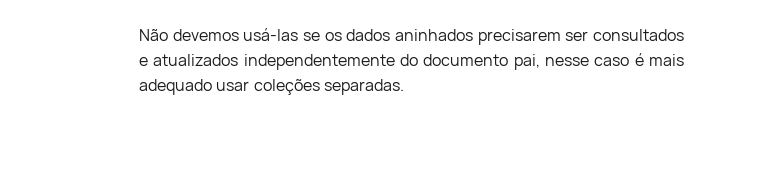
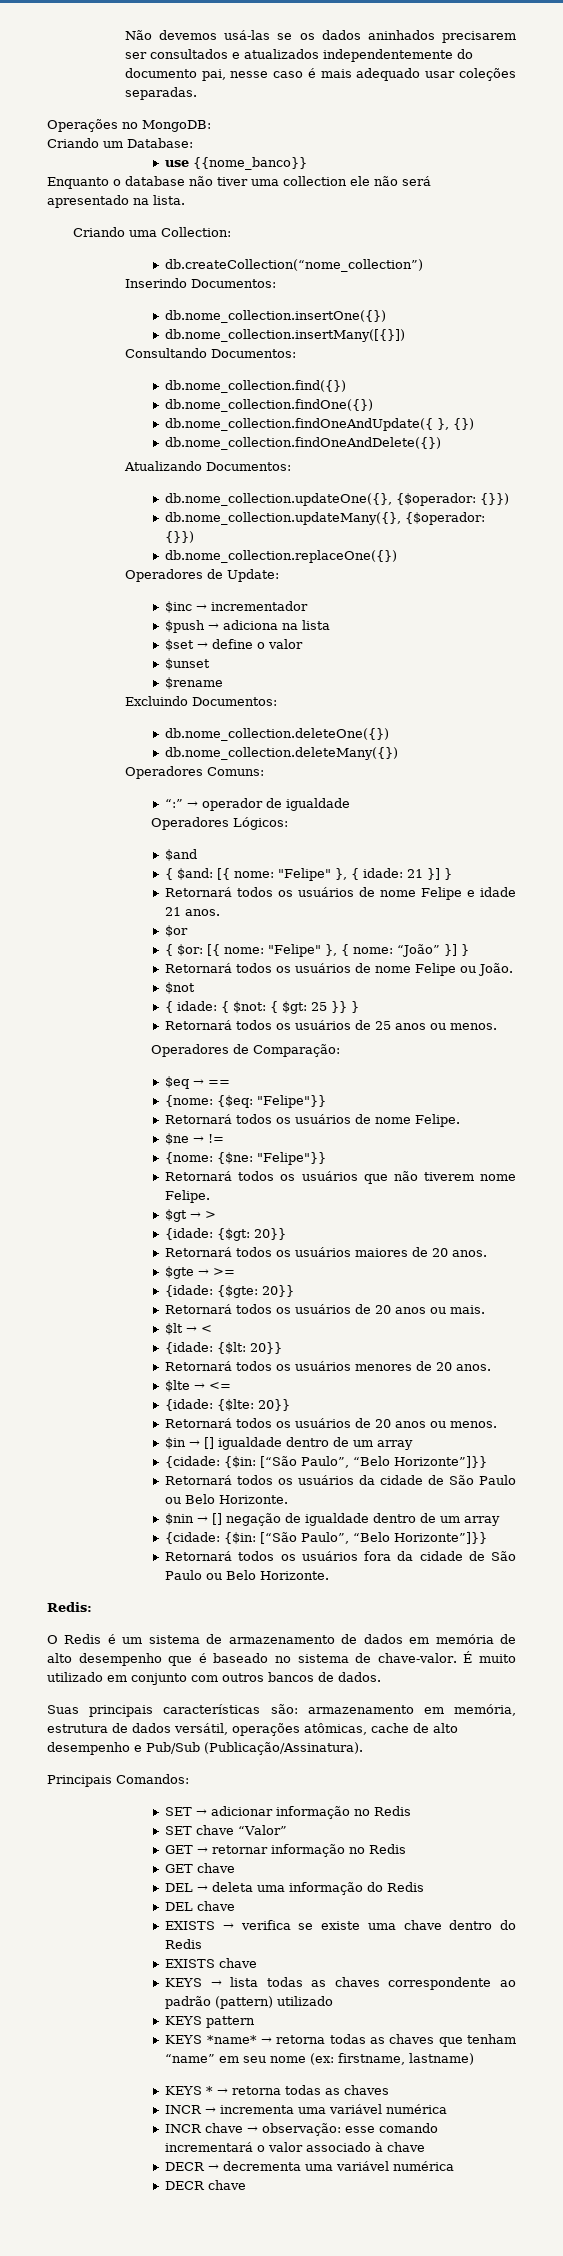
(405, 87) none -> [47,119,211,132] [47,138,193,148] [165,157,308,170] [47,176,431,189] [47,195,185,208] [72,227,231,237] [165,259,424,272] [124,278,276,288] [165,310,387,323] [165,329,406,342] [124,348,296,358] [165,380,347,393] [165,399,374,412] [165,418,475,431] [165,437,442,450] [123,461,291,471] [165,493,510,506] [165,512,486,525] [165,531,195,543] [165,550,398,563] [124,569,279,582] [165,601,309,613] [165,620,331,633] [165,639,304,651] [165,658,211,670] [165,677,224,689] [124,696,277,706] [165,728,390,741] [165,747,399,760] [124,766,264,779] [165,798,351,811] [150,817,288,830] [165,849,198,861] [165,868,453,881] [165,887,516,900] [165,907,221,916] [165,925,189,937] [165,944,470,957] [165,963,514,976] [165,982,196,994] [165,1001,360,1014] [165,1020,498,1030] [150,1044,340,1057] [165,1076,231,1089] [165,1095,327,1108] [165,1114,461,1127] [165,1133,225,1145] [165,1152,327,1165] [165,1171,516,1184] [165,1190,211,1203] [165,1209,217,1222] [165,1228,287,1241] [165,1247,488,1257] [165,1266,236,1279] [165,1285,295,1298] [165,1304,486,1314] [165,1323,213,1335] [165,1342,283,1354] [165,1361,492,1371] [165,1380,232,1392] [165,1399,291,1411] [165,1418,498,1428] [165,1437,414,1450] [165,1456,488,1468] [165,1475,516,1485] [165,1494,289,1504] [165,1513,501,1526] [165,1532,488,1544] [165,1551,516,1561] [165,1570,330,1580] [47,1602,92,1612] [47,1634,516,1644] [47,1651,516,1666] [47,1672,381,1685] [47,1704,516,1717] [47,1723,458,1736] [47,1742,363,1755] [47,1774,189,1787] [165,1806,412,1819] [165,1825,288,1835] [165,1844,407,1857] [165,1863,236,1873] [165,1882,425,1895] [165,1901,236,1911] [165,1920,516,1930] [165,1939,203,1949] [165,1958,258,1968] [165,1977,516,1990] [165,1996,334,2009] [165,2016,256,2028] [165,2034,516,2047] [165,2053,475,2065] [165,2085,390,2095] [165,2104,448,2114] [165,2123,439,2136] [165,2142,426,2152] [165,2161,455,2171] [165,2180,247,2190] // Operações no MongoDB: // Criando um Database: // use {{nome_banco}} // Enquanto o database não tiver uma collection ele não será apresentado na lista. // Criando uma Collection: // db.createCollection(“nome_collection”) // Inserindo Documentos: // db.nome_collection.insertOne({}) // db.nome_collection.insertMany([{}]) // Consultando Documentos: // db.nome_collection.find({}) // db.nome_collection.findOne({}) // db.nome_collection.findOneAndUpdate({ }, {}) // db.nome_collection.findOneAndDelete({}) // Atualizando Documentos: // db.nome_collection.updateOne({}, {$operador: {}}) // db.nome_collection.updateMany({}, {$operador: {}}) // db.nome_collection.replaceOne({}) // Operadores de Update: // $inc → incrementador // $push → adiciona na lista // $set → define o valor // $unset // $rename // Excluindo Documentos: // db.nome_collection.deleteOne({}) // db.nome_collection.deleteMany({}) // Operadores Comuns: // “:” → operador de igualdade // Operadores Lógicos: // $and // { $and: [{ nome: "Felipe" }, { idade: 21 }] } // Retornará todos os usuários de nome Felipe e idade 21 anos. // $or // { $or: [{ nome: "Felipe" }, { nome: “João” }] } // Retornará todos os usuários de nome Felipe ou João. // $not // { idade: { $not: { $gt: 25 }} } // Retornará todos os usuários de 25 anos ou menos. // Operadores de Comparação: // $eq → == // {nome: {$eq: "Felipe"}} // Retornará todos os usuários de nome Felipe. // $ne → != // {nome: {$ne: "Felipe"}} // Retornará todos os usuários que não tiverem nome Felipe. // $gt → > // {idade: {$gt: 20}} // Retornará todos os usuários maiores de 20 anos. // $gte → >= // {idade: {$gte: 20}} // Retornará todos os usuários de 20 anos ou mais. // $lt → < // {idade: {$lt: 20}} // Retornará todos os usuários menores de 20 anos. // $lte → <= // {idade: {$lte: 20}} // Retornará todos os usuários de 20 anos ou menos. // $in → [] igualdade dentro de um array // {cidade: {$in: [“São Paulo”, “Belo Horizonte”]}} // Retornará todos os usuários da cidade de São Paulo ou Belo Horizonte. // $nin → [] negação de igualdade dentro de um array // {cidade: {$in: [“São Paulo”, “Belo Horizonte”]}} // Retornará todos os usuários fora da cidade de São Paulo ou Belo Horizonte. // Redis: // O Redis é um sistema de armazenamento de dados em memória de alto desempenho que é baseado no sistema de chave-valor. É muito utilizado em conjunto com outros bancos de dados. // Suas principais características são: armazenamento em memória, estrutura de dados versátil, operações atômicas, cache de alto desempenho e Pub/Sub (Publicação/Assinatura). // Principais Comandos: // SET → adicionar informação no Redis // SET chave “Valor” // GET → retornar informação no Redis // GET chave // DEL → deleta uma informação do Redis // DEL chave // EXISTS → verifica se existe uma chave dentro do Redis // EXISTS chave // KEYS → lista todas as chaves correspondente ao padrão (pattern) utilizado // KEYS pattern // KEYS *name* → retorna todas as chaves que tenham “name” em seu nome (ex: firstname, lastname) // KEYS * → retorna todas as chaves // INCR → incrementa uma variável numérica // INCR chave → observação: esse comando incrementará o valor associado à chave // DECR → decrementa uma variável numérica // DECR chave

